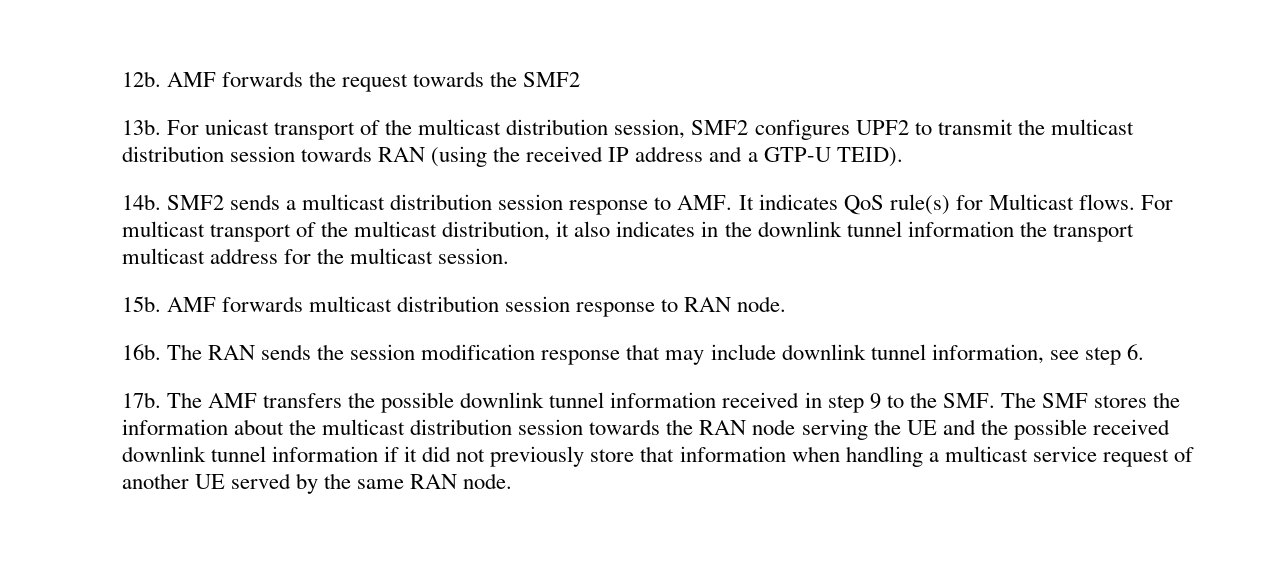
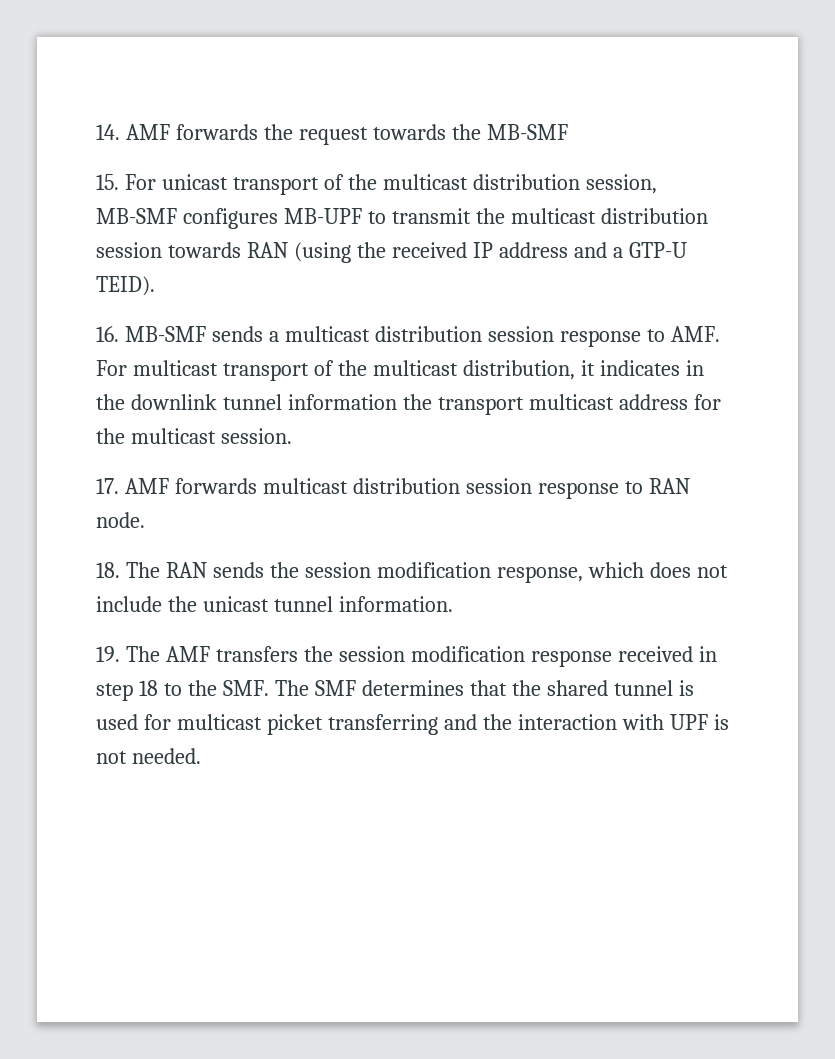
[121,71,161,87] 12b. -> [96,124,121,140] 14.
[523,72,581,87] [121,119,161,135] SMF2 // 13b. -> [486,124,568,140] [96,174,120,190] MB-SMF // 15.
[691,119,909,140] SMF2 configures UPF2 -> [96,208,363,229] MB-SMF configures MB-UPF
[121,194,224,210] 14b. SMF2 -> [96,326,207,342] 16. MB-SMF
[738,194,1135,215] It indicates QoS rule(s) for Multicast flows. -> (720, 334) none
[574,221,611,237] also -> (595, 368) none
[121,296,161,312] 15b. -> [96,478,120,494] 17.
[121,344,161,360] 16b. -> [96,562,121,578] 18.
[541,344,1144,365] [121,392,717,413] response that may include downlink tunnel information, see step 6. // 17b. The AMF transfers the possible downlink tunnel information -> [496,562,728,583] [96,596,454,612] [96,646,612,667] response, which does not include the unicast tunnel information. // 19. The AMF transfers the session modification response
[869,393,881,409] 9 -> [139,680,159,696] 18
[1094,392,1181,408] [121,419,1170,440] [121,446,1195,467] [121,473,513,494] stores the information about the multicast distribution session towards the RAN node serving the UE and the possible received downlink tunnel information if it did not previously store that information when handling a multicast service request of another UE served by the same RAN node. -> [361,680,694,696] [96,714,729,735] [96,748,202,764] determines that the shared tunnel is used for multicast picket transferring and the interaction with UPF is not needed.

